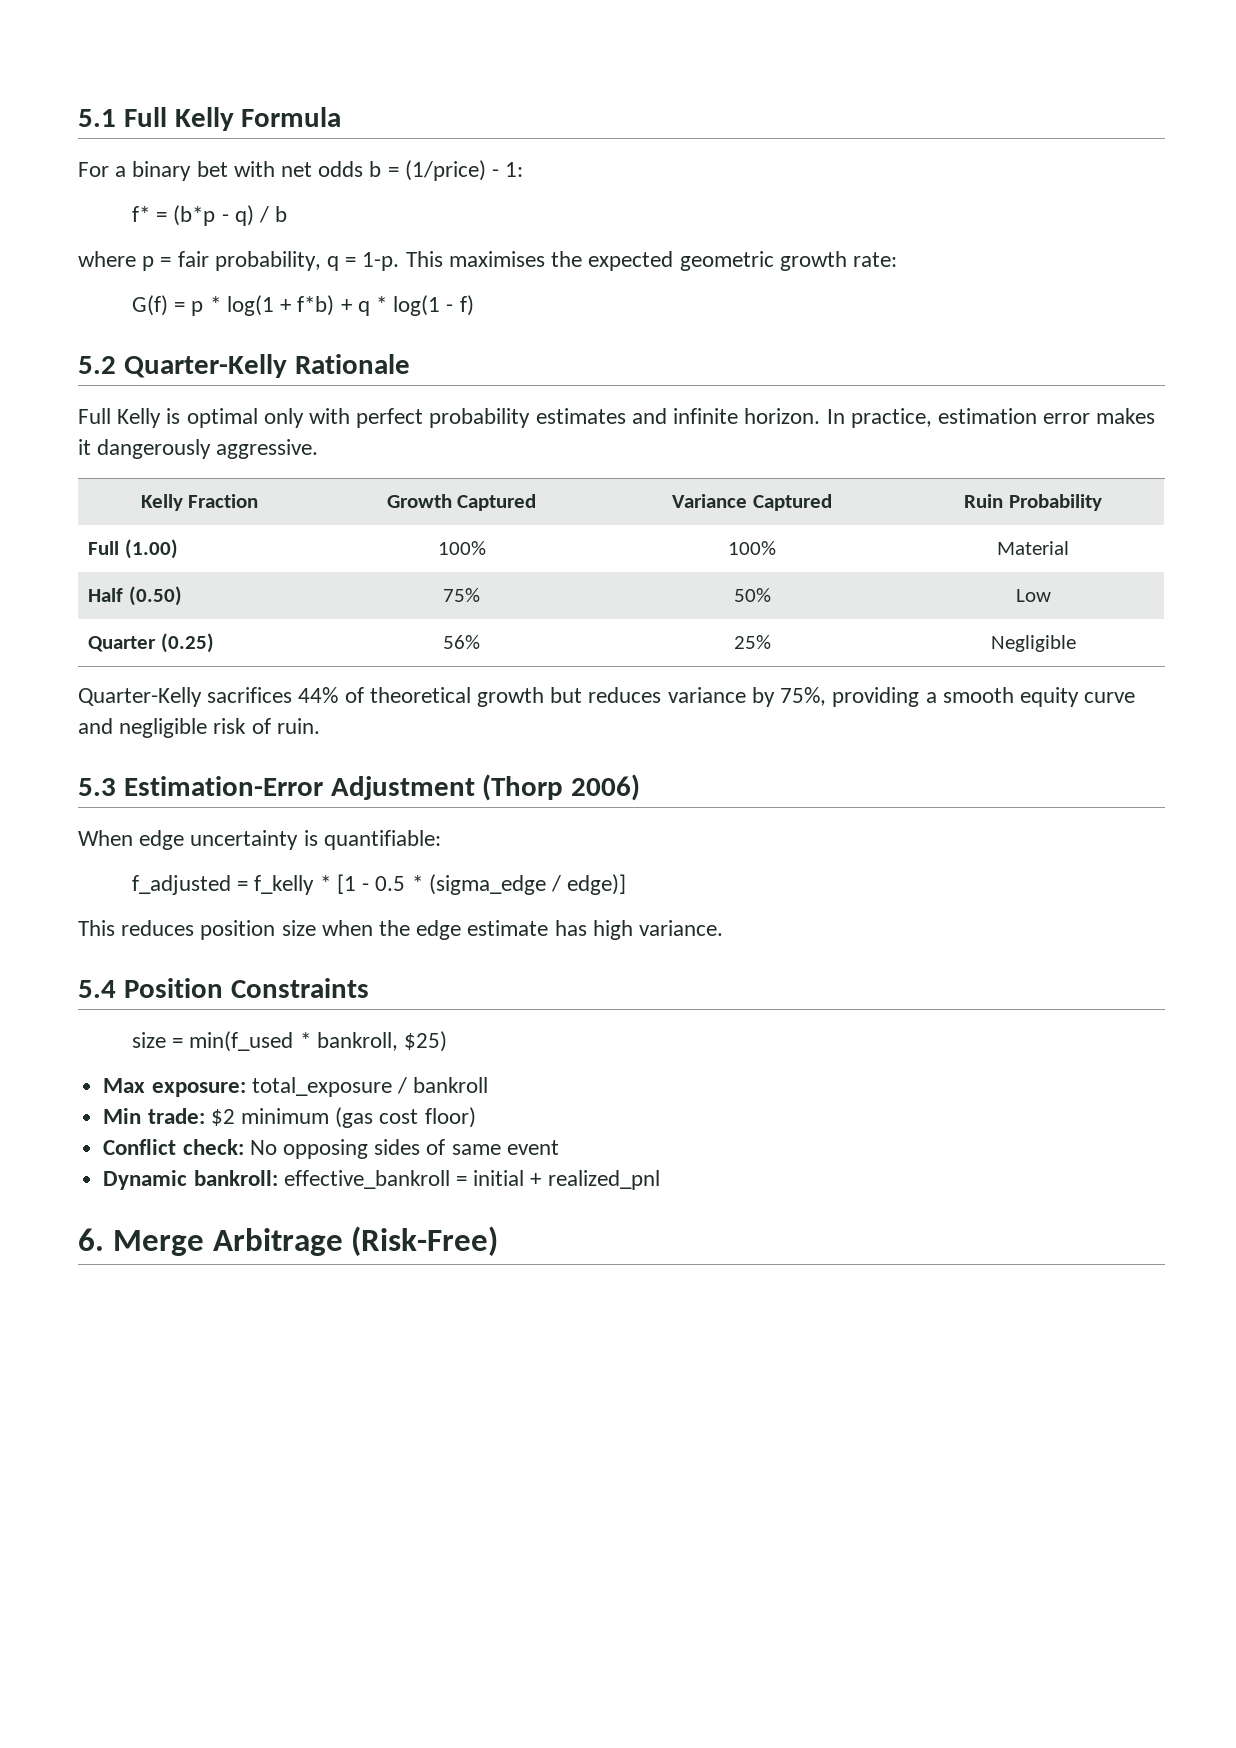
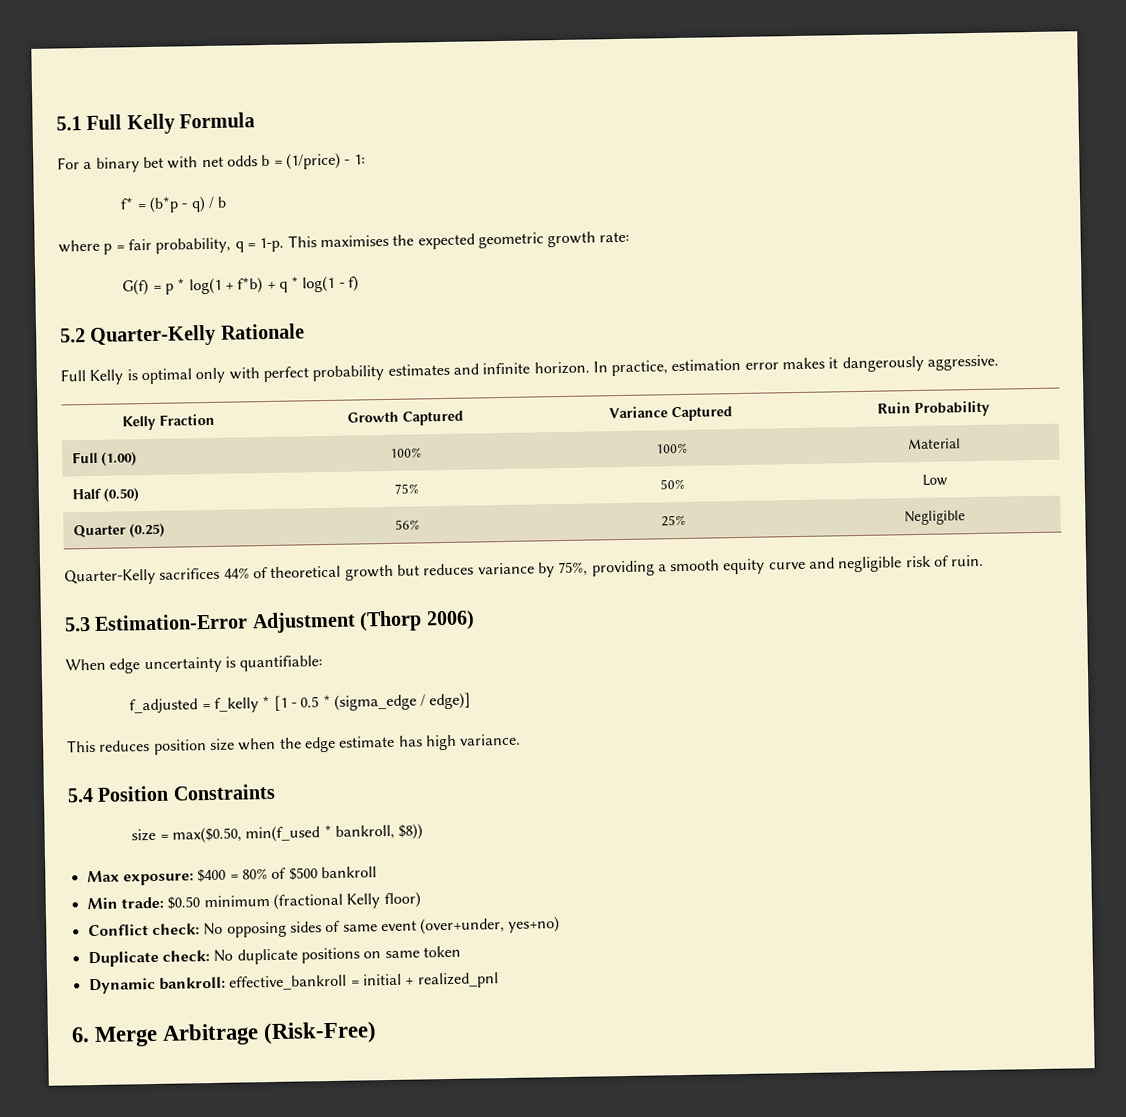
(184, 1043) none -> [171,826,242,844] max($0.50,
[404,1031,448,1052] $25) -> [398,823,424,840] $8))
[251,1077,407,1097] total_exposure / -> [197,867,318,883] $400 = 80% of $500
[210,1107,419,1128] $2 minimum (gas cost -> [167,892,381,910] $0.50 minimum (fractional Kelly
(559, 1147) none -> [420,916,561,935] [87,945,461,968] (over+under, yes+no) // Duplicate check: No duplicate positions on same token

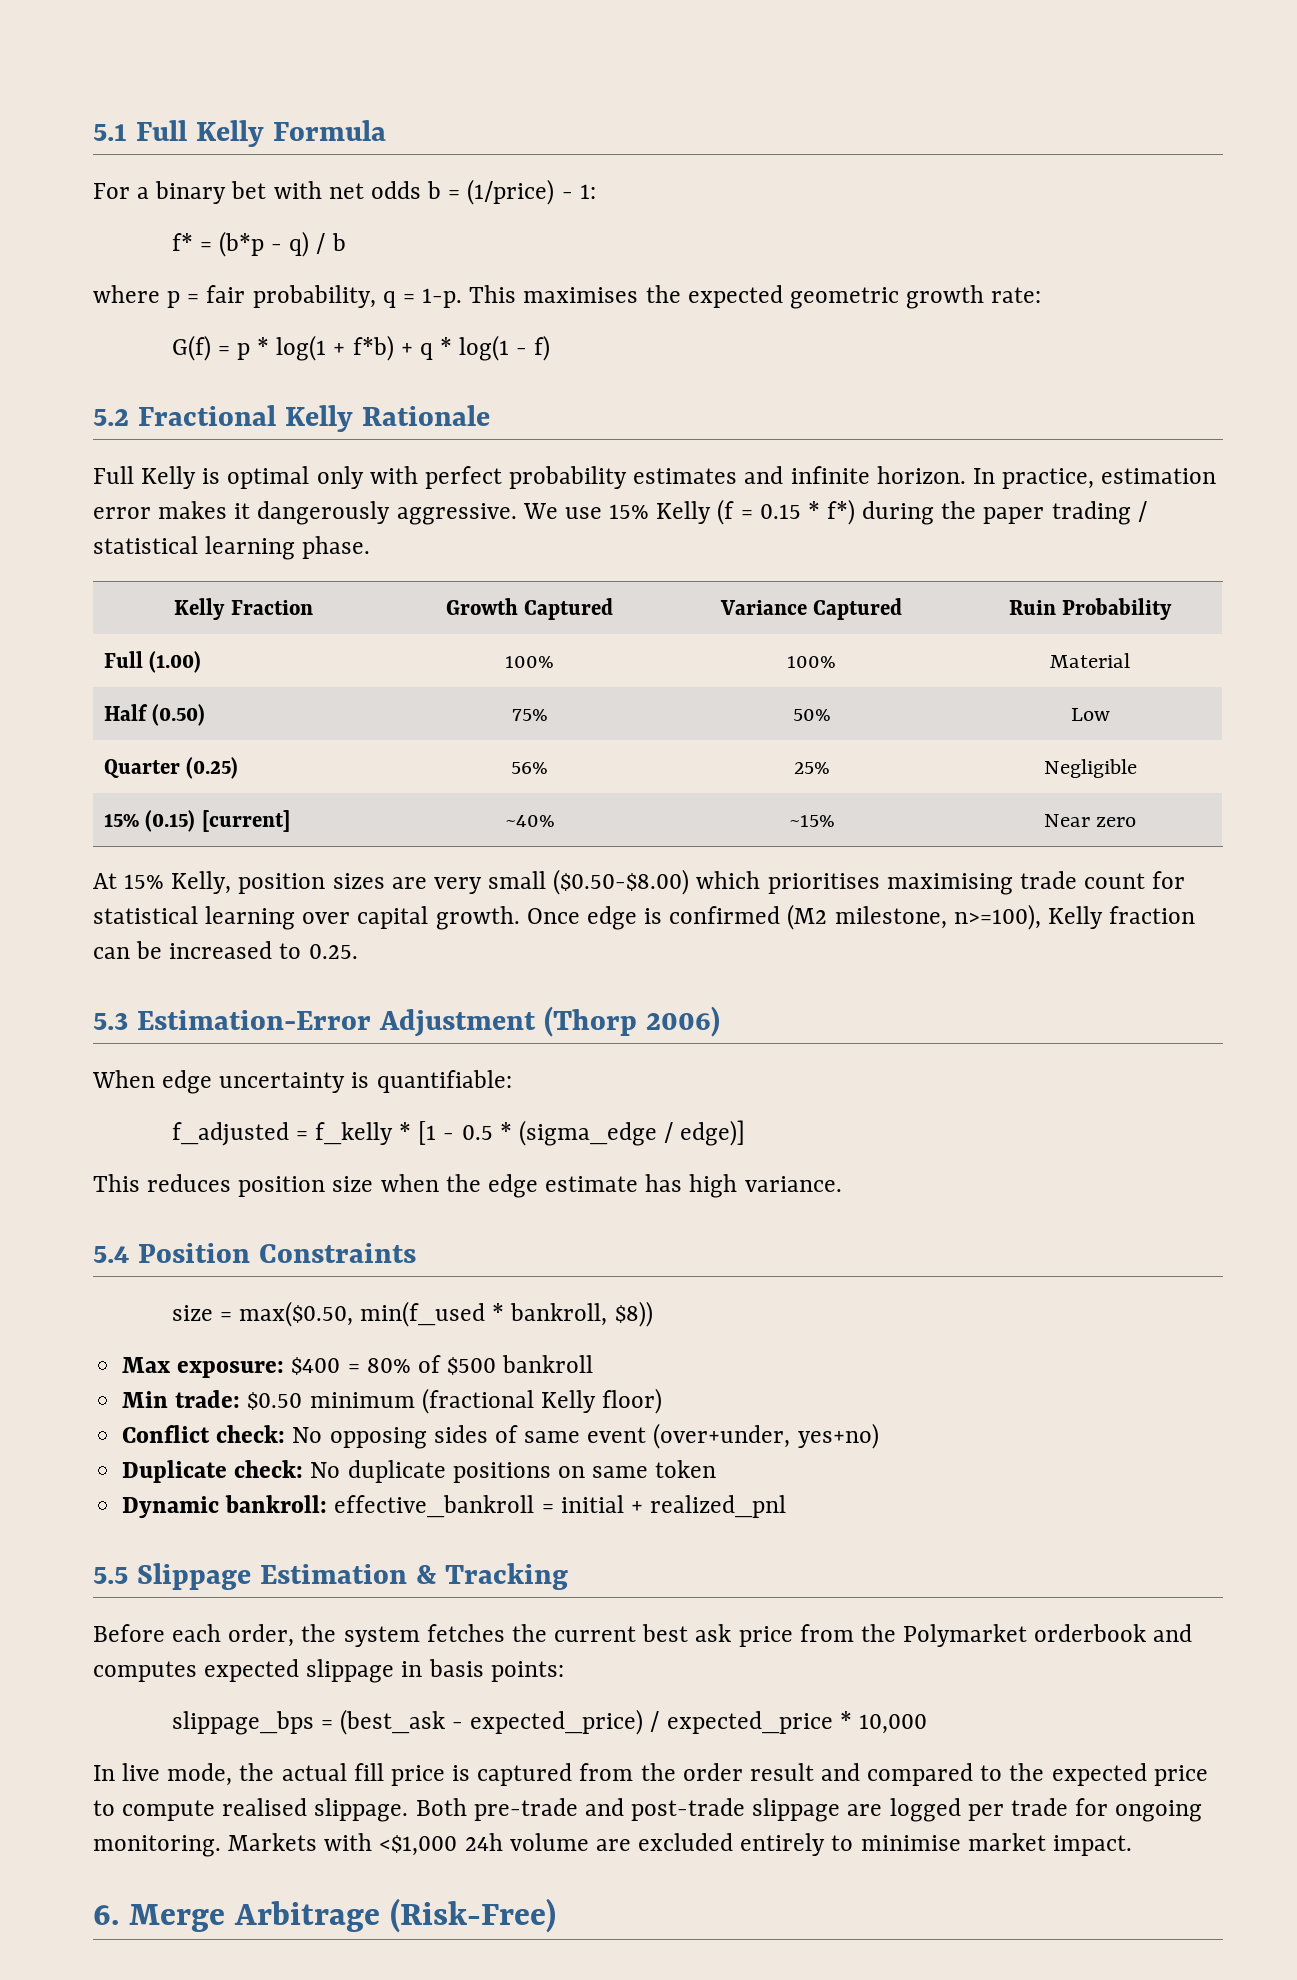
[90,324,217,347] Quarter-Kelly -> [137,405,353,432] Fractional Kelly
(1000, 362) none -> [522,499,1147,525] [93,536,371,560] We use 15% Kelly (f = 0.15 * f*) during the paper trading / statistical learning phase.
[64,554,985,586] // Quarter-Kelly sacrifices 44% of theoretical growth but reduces variance by 75%, providing a smooth equity curve and negligible risk of ruin. -> [103,810,290,832] [504,815,555,827] [788,815,835,827] [1043,814,1137,827] [93,869,1186,895] [93,904,1196,930] [93,941,358,959] // 15% (0.15) [current] | ~40% | ~15% | Near zero // At 15% Kelly, position sizes are very small ($0.50-$8.00) which prioritises maximising trade count for statistical learning over capital growth. Once edge is confirmed (M2 milestone, n>=100), Kelly fraction can be increased to 0.25.
(499, 980) none -> [93,1563,568,1590] [93,1624,1193,1647] [93,1659,564,1683] [171,1709,927,1735] [93,1763,1208,1786] [93,1798,1203,1822] [93,1833,1132,1857] // 5.5 Slippage Estimation & Tracking // Before each order, the system fetches the current best ask price from the Polymarket orderbook and computes expected slippage in basis points: // slippage_bps = (best_ask - expected_price) / expected_price * 10,000 // In live mode, the actual fill price is captured from the order result and compared to the expected price to compute realised slippage. Both pre-trade and post-trade slippage are logged per trade for ongoing monitoring. Markets with <$1,000 24h volume are excluded entirely to minimise market impact.

